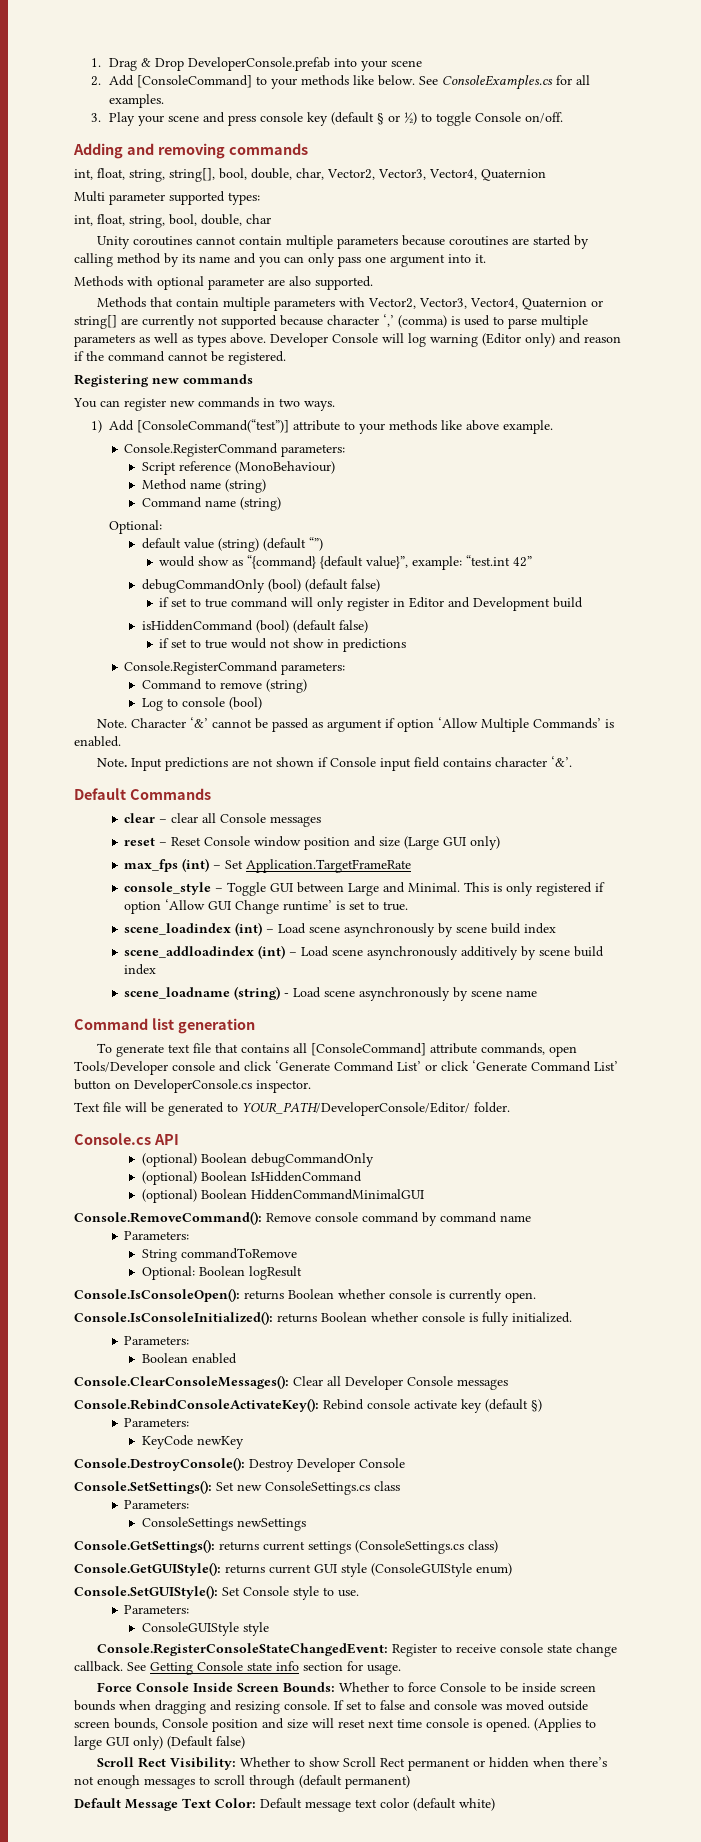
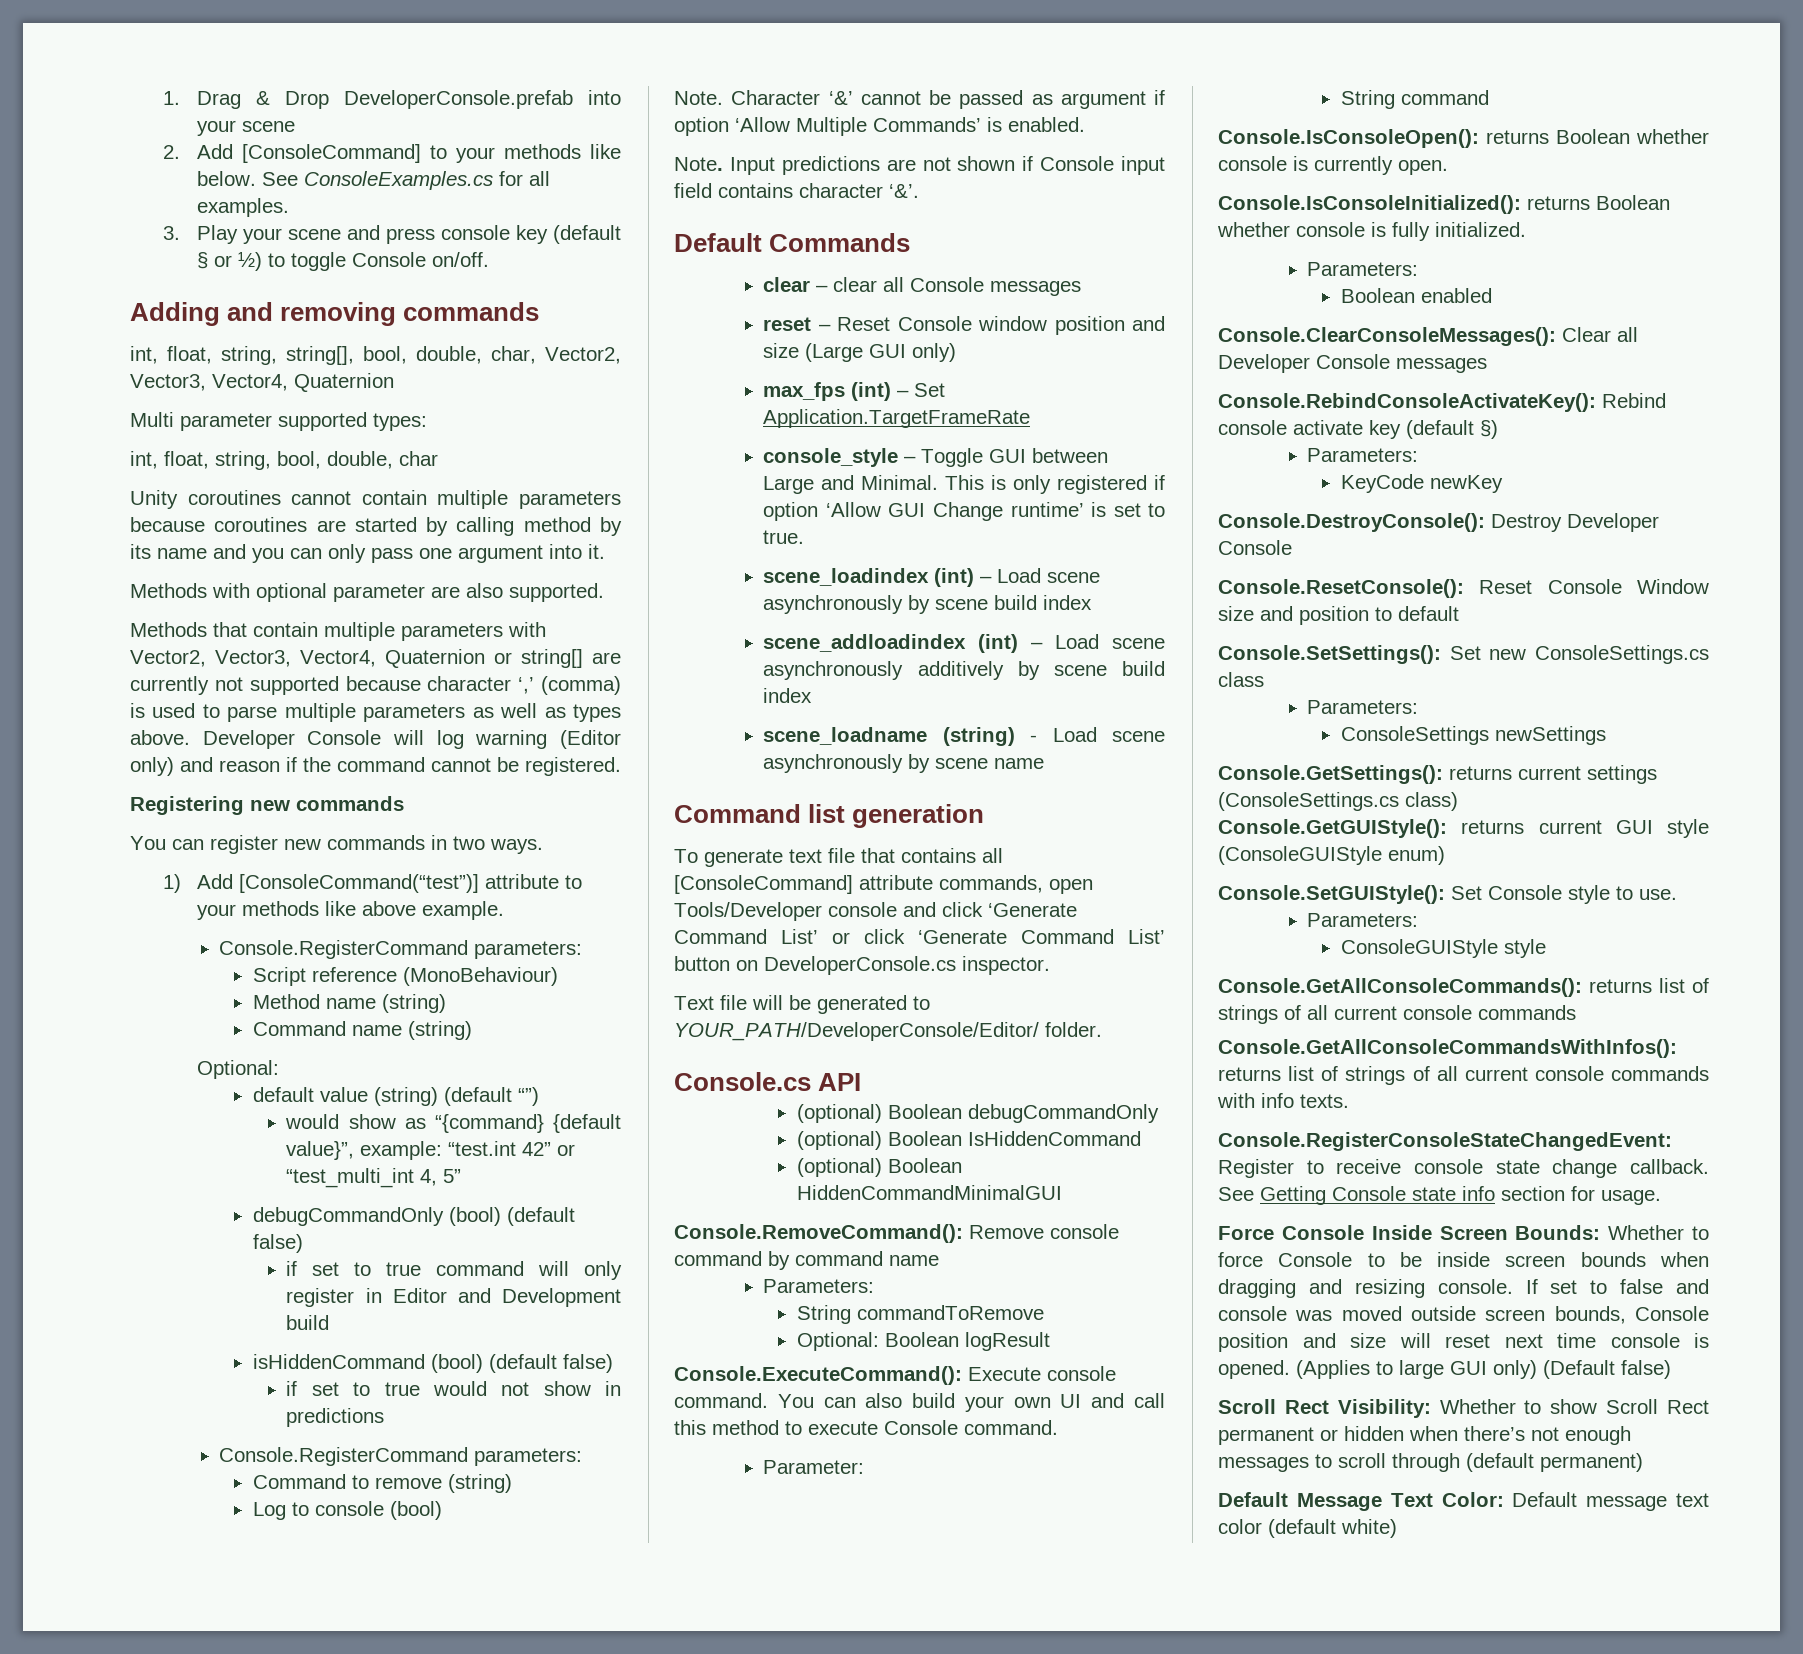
(533, 561) none -> [557,1144,576,1156] [286,1168,462,1188] or “test_multi_int 4, 5”
(302, 1273) none -> [674,1366,1116,1385] [674,1393,1165,1412] [674,1420,1058,1435] [763,1460,865,1474] [1340,90,1489,109] // Console.ExecuteCommand(): Execute console command. You can also build your own UI and call this method to execute Console command. // Parameter: // String command
(405, 1463) none -> [1218,579,1709,598] [1218,606,1459,625] // Console.ResetConsole(): Reset Console Window size and position to default
(269, 1629) none -> [1218,978,1709,997] [1218,1005,1576,1024] [1218,1039,1677,1058] [1218,1066,1709,1085] [1217,1093,1349,1108] // Console.GetAllConsoleCommands(): returns list of strings of all current console commands // Console.GetAllConsoleCommandsWithInfos(): returns list of strings of all current console commands with info texts.

